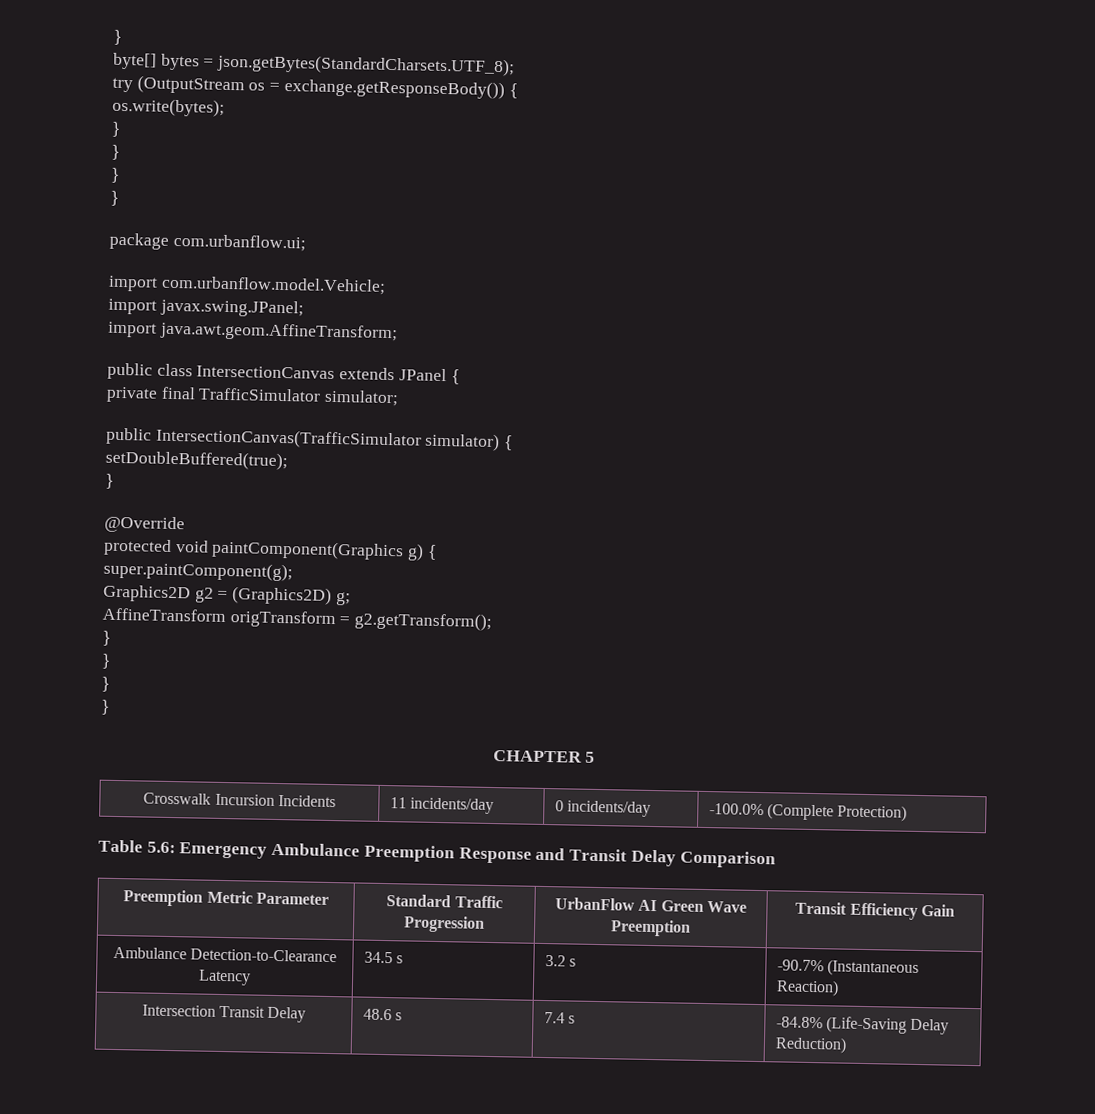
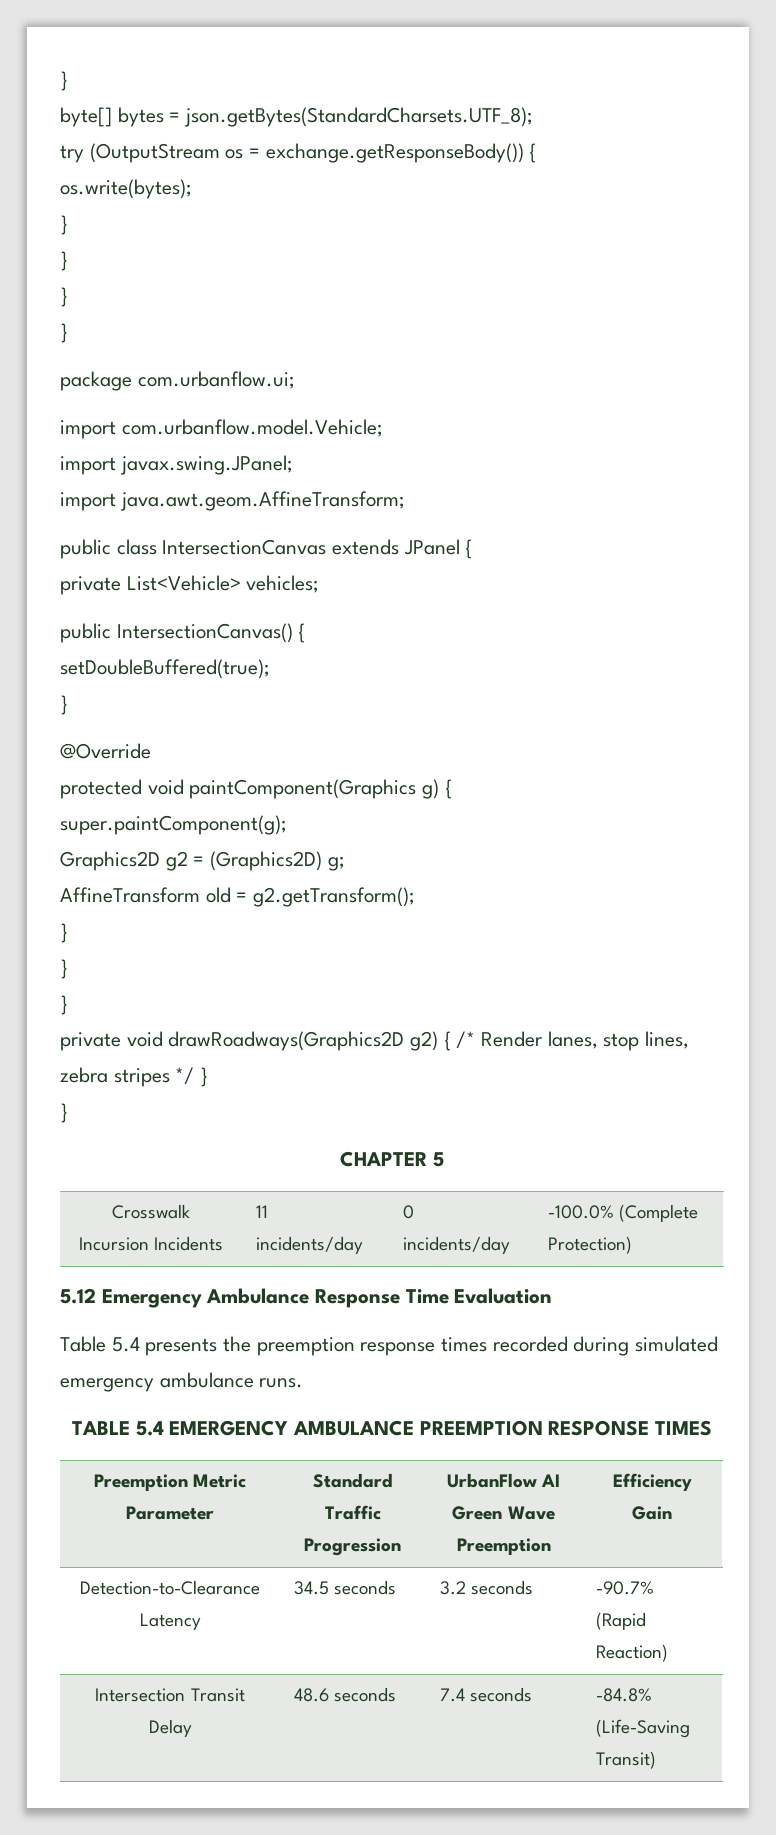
[160,386,400,407] [106,427,501,452] final TrafficSimulator simulator; // public IntersectionCanvas(TrafficSimulator simulator) -> [126,575,320,593] [60,623,293,643] List<Vehicle> vehicles; // public IntersectionCanvas()
[229,610,336,629] origTransform -> [205,887,231,903] old
(110, 684) none -> [60,1031,690,1051] [60,1067,209,1087] // private void drawRoadways(Graphics2D g2) { /* Render lanes, stop lines, zebra stripes */ }
[98,839,776,869] Table 5.6: Emergency Ambulance Preemption Response and Transit Delay Comparison -> [60,1288,553,1308] [60,1336,719,1356] [60,1372,304,1392] [71,1420,713,1436] 5.12 Emergency Ambulance Response Time Evaluation // Table 5.4 presents the preemption response times recorded during simulated emergency ambulance runs. // TABLE 5.4 EMERGENCY AMBULANCE PREEMPTION RESPONSE TIMES
[795,901,848,915] Transit -> (551, 1546) none
[112,946,187,960] Ambulance -> (672, 1513) none
[395,955,403,964] s -> [333,1580,396,1595] seconds
[568,958,576,967] s -> [470,1580,533,1595] seconds
[826,959,919,977] (Instantaneous -> [595,1612,646,1630] (Rapid
[394,1012,402,1021] s -> [333,1687,396,1702] seconds
[567,1015,575,1024] s -> [469,1687,532,1702] seconds
[910,1018,950,1035] [774,1036,847,1054] Delay Reduction) -> [595,1751,656,1769] Transit)

